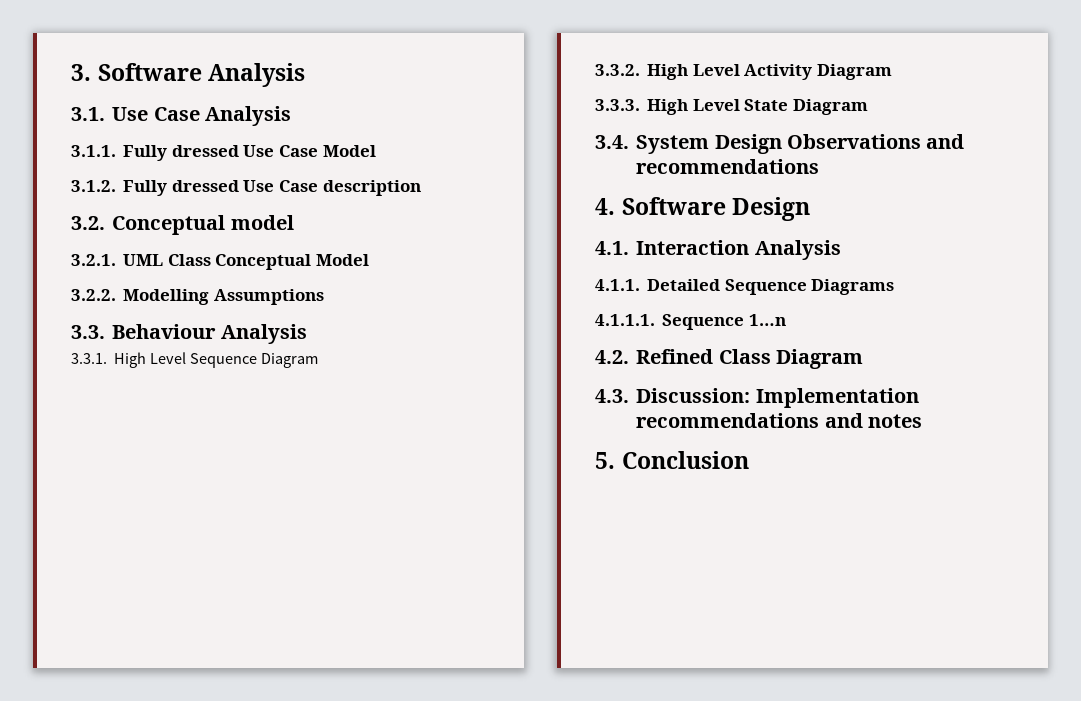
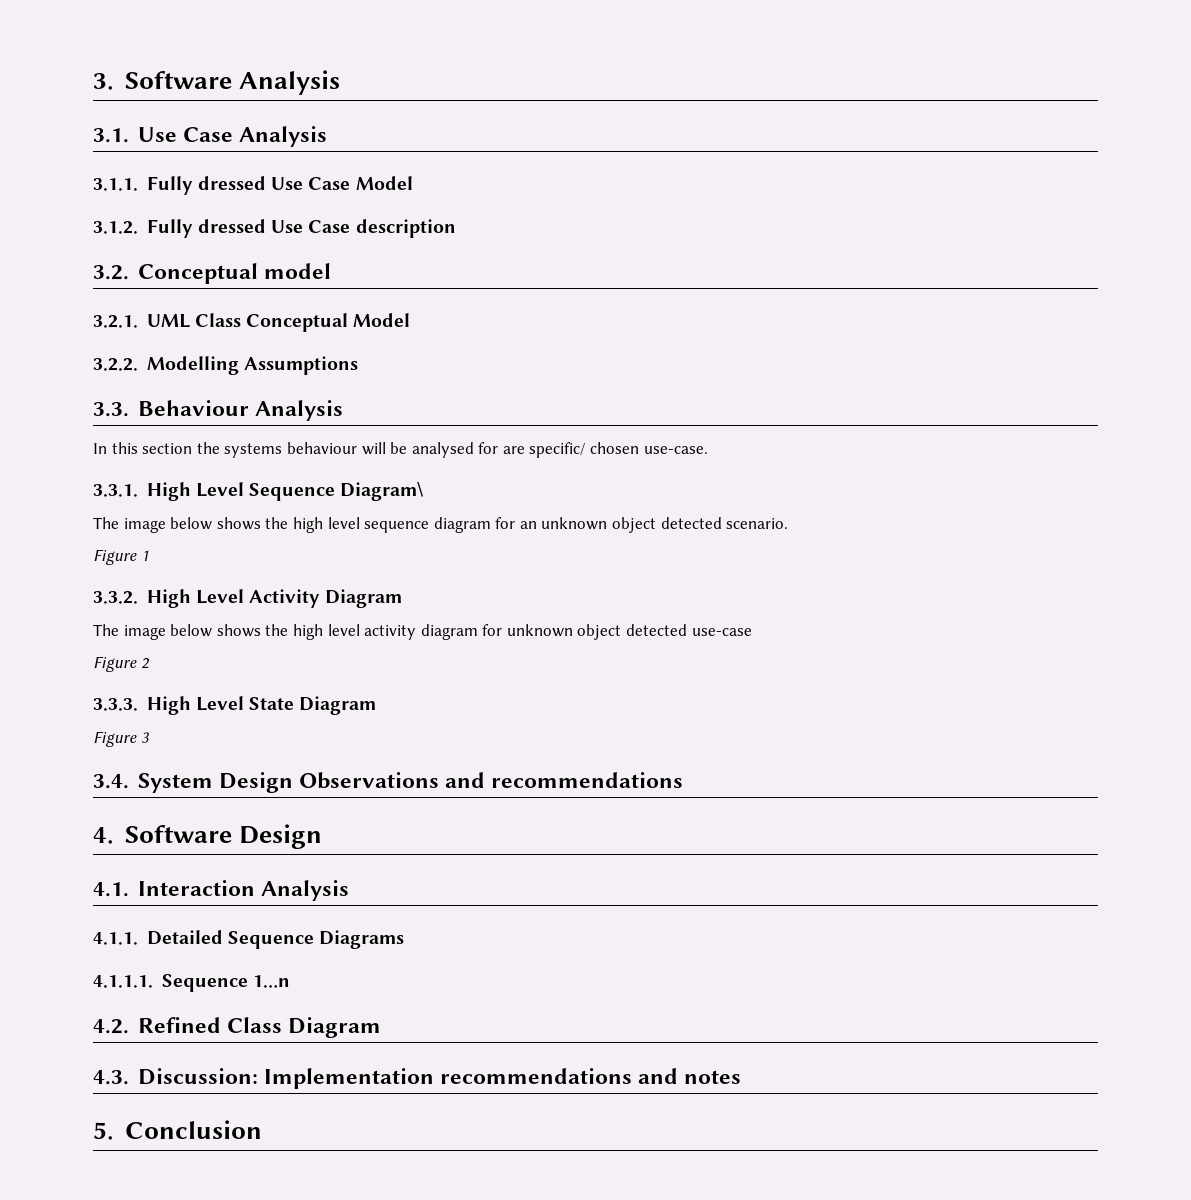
[71,352,318,368] 3.3.1. High Level Sequence Diagram -> [93,442,708,458] [93,482,425,501] [93,517,789,533] [93,549,149,565] In this section the systems behaviour will be analysed for are specific/ chosen use-case. // 3.3.1. High Level Sequence Diagram\ // The image below shows the high level sequence diagram for an unknown object detected scenario. // Figure 1
(893, 72) none -> [93,624,752,640] [93,656,149,672] // The image below shows the high level activity diagram for unknown object detected use-case // Figure 2
(869, 107) none -> [93,731,149,747] // Figure 3

